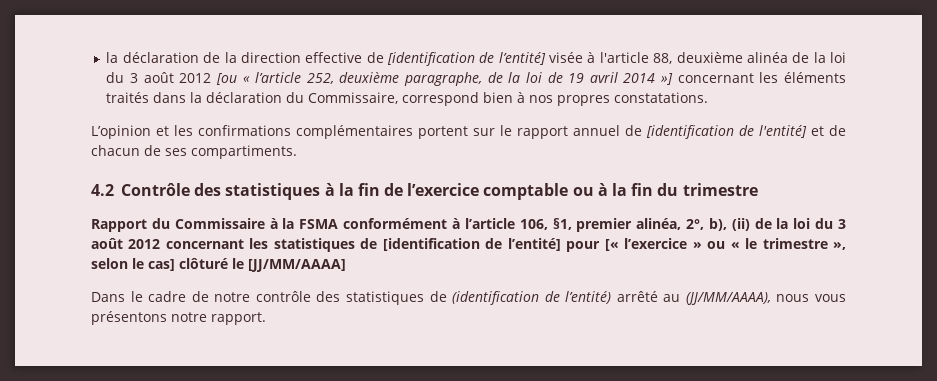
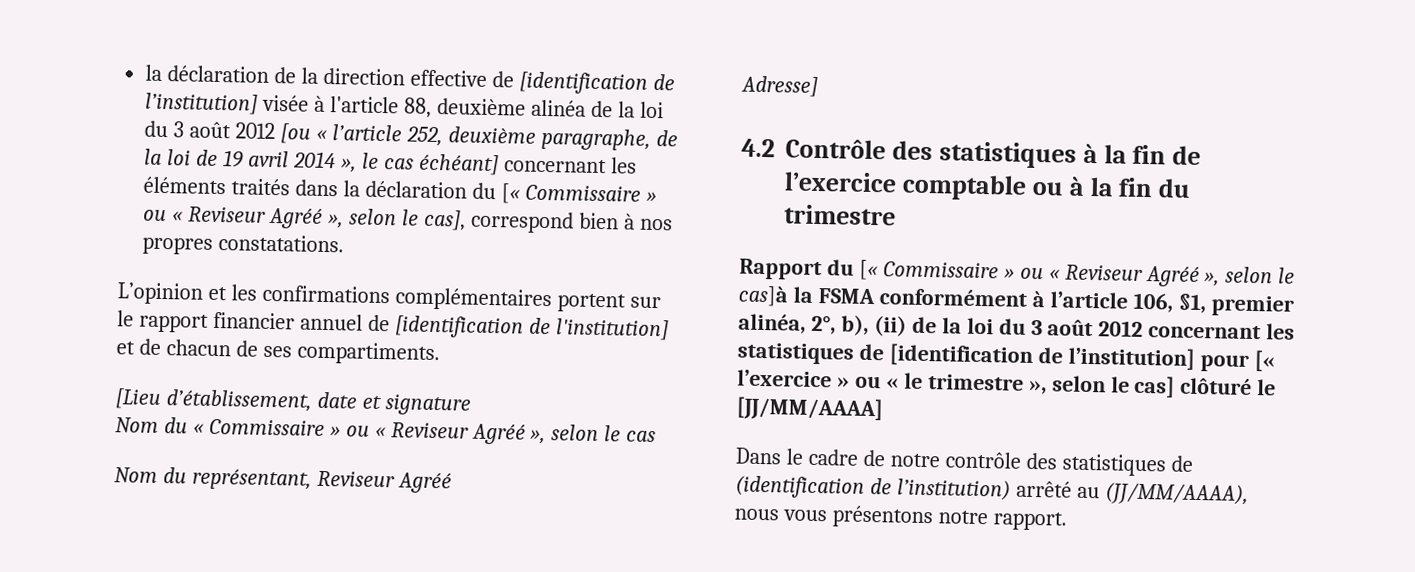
[498,52,546,65] l’entité] -> [145,92,259,115] l’institution]
[661,73,674,85] »] -> [340,152,499,176] », le cas échéant]
[308,92,399,104] Commissaire, -> [500,183,657,204] [143,206,466,231] [« Commissaire » ou « Reviseur Agréé », selon le cas],
(568, 132) none -> [212,311,295,330] financier
[758,125,807,138] l'entité] -> [555,318,669,341] l'institution]
(297, 152) none -> [115,388,471,416] [115,417,657,445] [114,467,452,494] [741,75,818,97] // [Lieu d’établissement, date et signature // Nom du « Commissaire » ou « Reviseur Agréé », selon le cas // Nom du représentant, Reviseur Agréé // Adresse]
[174,218,278,229] Commissaire à -> [858,259,1296,288] [738,285,789,307] [« Commissaire » ou « Reviseur Agréé », selon le cas]à
[507,238,561,251] l’entité] -> [1067,346,1195,370] l’institution]
[565,291,612,304] l’entité) -> [896,478,1011,501] l’institution)

